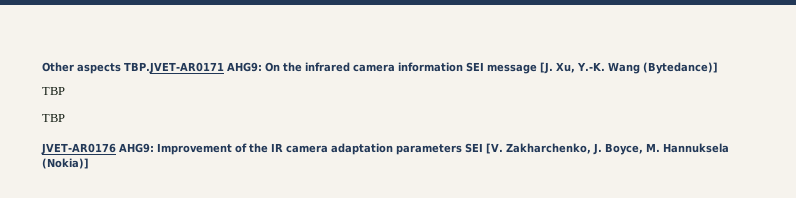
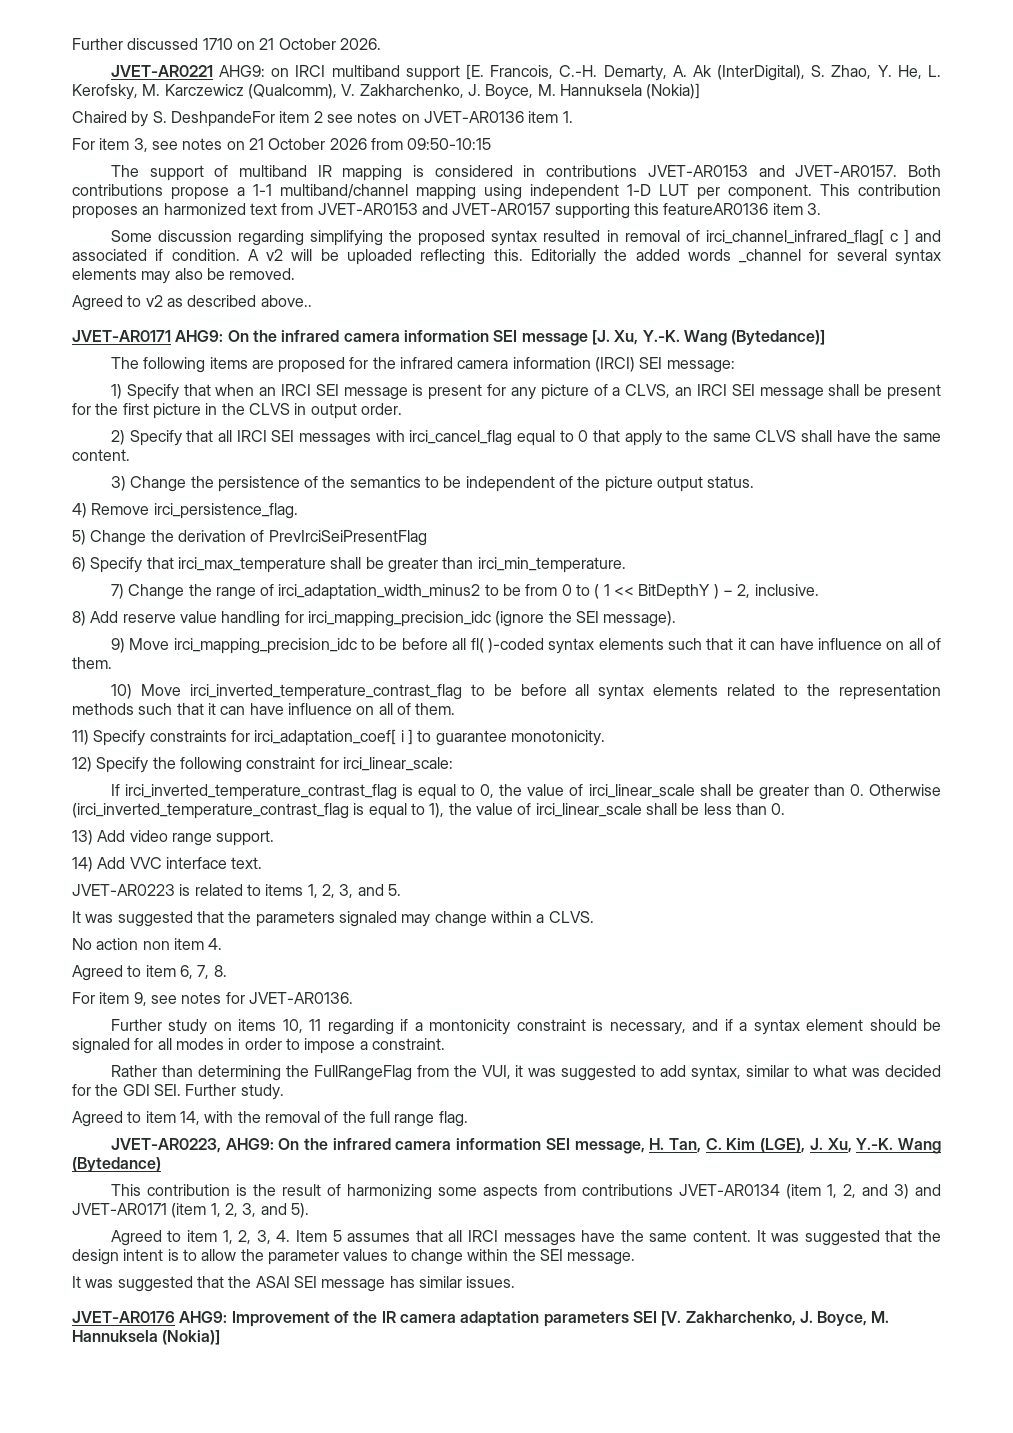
[42,62,224,74] Other aspects TBP.JVET-AR0171 -> [72,38,381,50] [110,64,942,81] [72,83,701,100] [72,111,573,127] [72,138,492,152] [110,165,941,181] [72,184,941,200] [72,203,821,219] [110,229,941,246] [72,249,941,265] [72,268,296,284] [72,295,312,311] [72,330,171,342] Further discussed 1710 on 21 October 2026. // JVET-AR0221 AHG9: on IRCI multiband support [E. Francois, C.-H. Demarty, A. Ak (InterDigital), S. Zhao, Y. He, L. Kerofsky, M. Karczewicz (Qualcomm), V. Zakharchenko, J. Boyce, M. Hannuksela (Nokia)] // Chaired by S. DeshpandeFor item 2 see notes on JVET-AR0136 item 1. // For item 3, see notes on 21 October 2026 from 09:50-10:15 // The support of multiband IR mapping is considered in contributions JVET-AR0153 and JVET-AR0157. Both contributions propose a 1-1 multiband/channel mapping using independent 1-D LUT per component. This contribution proposes an harmonized text from JVET-AR0153 and JVET-AR0157 supporting this featureAR0136 item 3. // Some discussion regarding simplifying the proposed syntax resulted in removal of irci_channel_infrared_flag[ c ] and associated if condition. A v2 will be uploaded reflecting this. Editorially the added words _channel for several syntax elements may also be removed. // Agreed to v2 as described above.. // JVET-AR0171
[42,87,65,95] [42,114,65,122] TBP // TBP -> [110,357,735,373] [110,384,942,400] [72,403,402,419] [110,430,942,446] [72,449,130,461] [110,476,755,492] [72,503,298,519] [72,530,427,546] [72,557,626,573] [110,584,819,600] [72,611,677,627] [110,638,942,654] [72,657,112,669] [110,684,941,700] [72,703,456,715] [72,729,605,746] [72,757,453,773] [110,784,942,800] [72,803,786,819] [72,830,275,846] [72,857,263,872] [72,884,401,898] [72,911,594,927] [72,938,223,950] [72,965,227,981] [72,992,353,1006] [110,1019,941,1035] [72,1038,445,1054] [110,1065,941,1081] [72,1084,284,1100] [72,1111,468,1127] [110,1138,941,1154] [72,1157,161,1172] [110,1184,941,1200] [72,1203,309,1218] [110,1230,941,1246] [72,1249,636,1265] [72,1276,516,1292] The following items are proposed for the infrared camera information (IRCI) SEI message: // 1) Specify that when an IRCI SEI message is present for any picture of a CLVS, an IRCI SEI message shall be present for the first picture in the CLVS in output order. // 2) Specify that all IRCI SEI messages with irci_cancel_flag equal to 0 that apply to the same CLVS shall have the same content. // 3) Change the persistence of the semantics to be independent of the picture output status. // 4) Remove irci_persistence_flag. // 5) Change the derivation of PrevIrciSeiPresentFlag // 6) Specify that irci_max_temperature shall be greater than irci_min_temperature. // 7) Change the range of irci_adaptation_width_minus2 to be from 0 to ( 1 << BitDepthY ) − 2, inclusive. // 8) Add reserve value handling for irci_mapping_precision_idc (ignore the SEI message). // 9) Move irci_mapping_precision_idc to be before all fl( )-coded syntax elements such that it can have influence on all of them. // 10) Move irci_inverted_temperature_contrast_flag to be before all syntax elements related to the representation methods such that it can have influence on all of them. // 11) Specify constraints for irci_adaptation_coef[ i ] to guarantee monotonicity. // 12) Specify the following constraint for irci_linear_scale: // If irci_inverted_temperature_contrast_flag is equal to 0, the value of irci_linear_scale shall be greater than 0. Otherwise (irci_inverted_temperature_contrast_flag is equal to 1), the value of irci_linear_scale shall be less than 0. // 13) Add video range support. // 14) Add VVC interface text. // JVET-AR0223 is related to items 1, 2, 3, and 5. // It was suggested that the parameters signaled may change within a CLVS. // No action non item 4. // Agreed to item 6, 7, 8. // For item 9, see notes for JVET-AR0136. // Further study on items 10, 11 regarding if a montonicity constraint is necessary, and if a syntax element should be signaled for all modes in order to impose a constraint. // Rather than determining the FullRangeFlag from the VUI, it was suggested to add syntax, similar to what was decided for the GDI SEI. Further study. // Agreed to item 14, with the removal of the full range flag. // JVET-AR0223, AHG9: On the infrared camera information SEI message, H. Tan, C. Kim (LGE), J. Xu, Y.-K. Wang (Bytedance) // This contribution is the result of harmonizing some aspects from contributions JVET-AR0134 (item 1, 2, and 3) and JVET-AR0171 (item 1, 2, 3, and 5). // Agreed to item 1, 2, 3, 4. Item 5 assumes that all IRCI messages have the same content. It was suggested that the design intent is to allow the parameter values to change within the SEI message. // It was suggested that the ASAI SEI message has similar issues.

